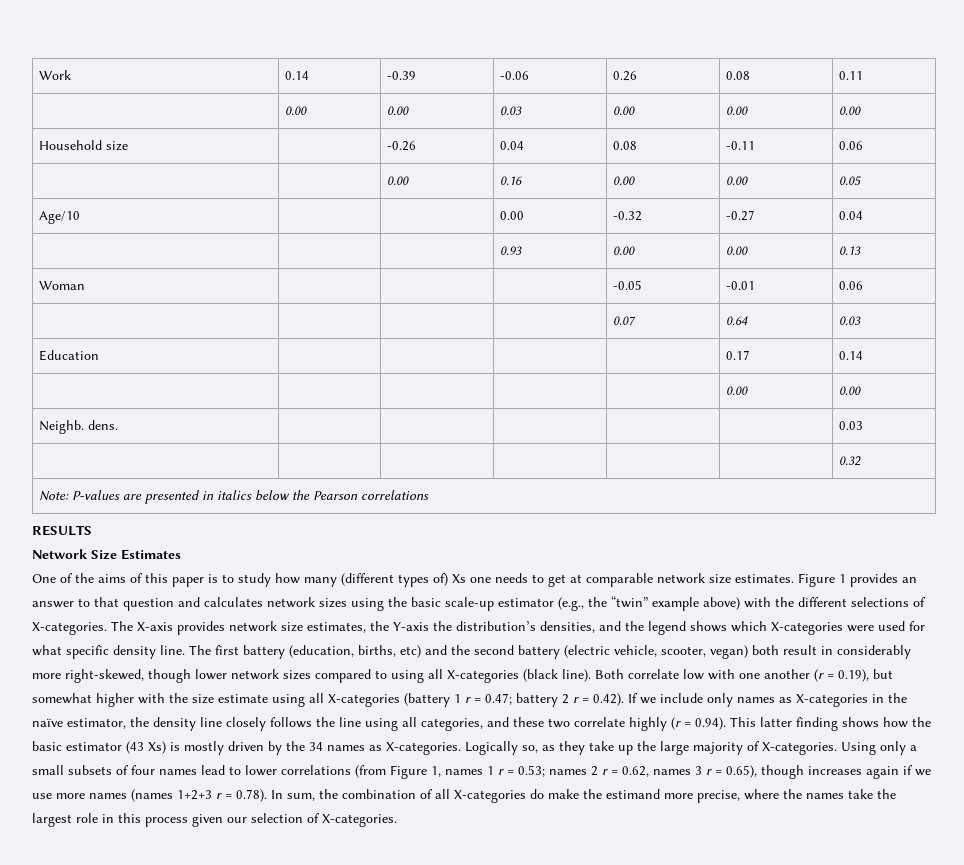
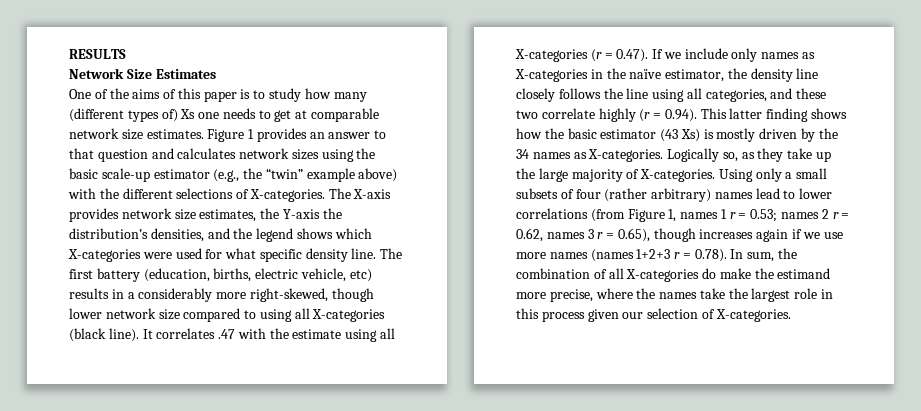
[39,70,72,80] [285,71,310,80] [387,71,417,80] [500,71,530,80] [613,71,638,81] [726,71,751,80] [839,71,864,80] [285,106,308,115] [387,106,410,115] [500,106,523,115] [613,106,636,115] [726,106,749,115] [839,106,862,115] [39,140,129,151] [387,141,417,151] [500,141,525,150] [613,141,638,150] [726,141,756,150] [839,141,864,150] [387,176,410,185] [500,176,523,185] [613,176,636,185] [726,176,749,185] [839,176,862,186] [39,211,81,224] [500,211,525,220] [613,211,643,221] [726,210,756,221] [839,211,864,220] [500,246,523,255] [613,246,636,255] [726,246,749,255] [839,246,862,255] [39,281,86,290] [613,280,643,290] [726,281,756,290] [839,281,864,290] [613,316,637,325] [726,316,749,325] [839,316,862,325] [39,350,100,361] [726,350,751,360] [839,351,864,360] [726,386,749,395] [839,386,862,395] [39,420,119,434] [839,421,864,430] [839,456,862,466] [39,490,430,504] Work | 0.14 | -0.39 | -0.06 | 0.26 | 0.08 | 0.11 // | 0.00 | 0.00 | 0.03 | 0.00 | 0.00 | 0.00 // Household size | | -0.26 | 0.04 | 0.08 | -0.11 | 0.06 // | | 0.00 | 0.16 | 0.00 | 0.00 | 0.05 // Age/10 | | | 0.00 | -0.32 | -0.27 | 0.04 // | | | 0.93 | 0.00 | 0.00 | 0.13 // Woman | | | | -0.05 | -0.01 | 0.06 // | | | | 0.07 | 0.64 | 0.03 // Education | | | | | 0.17 | 0.14 // | | | | | 0.00 | 0.00 // Neighb. dens. | | | | | | 0.03 // | | | | | | 0.32 // Note: P-values are presented in italics below the Pearson correlations // -> (69, 54) none
[400,645,833,659] etc) and the second battery (electric vehicle, scooter, vegan) both result in -> [255,268,372,282] [69,288,135,299] electric vehicle, etc) results in a
[283,670,311,680] sizes -> [158,309,180,320] size
[595,669,893,682] [32,693,214,707] Both correlate low with one another (r = 0.19), but somewhat higher with the size -> [142,328,289,339] It correlates .47 with the
[404,693,624,707] (battery 1 r = 0.47; battery 2 r = 0.42). -> [590,49,649,62] (r = 0.47).
(155, 770) none -> [604,188,712,202] (rather arbitrary)

